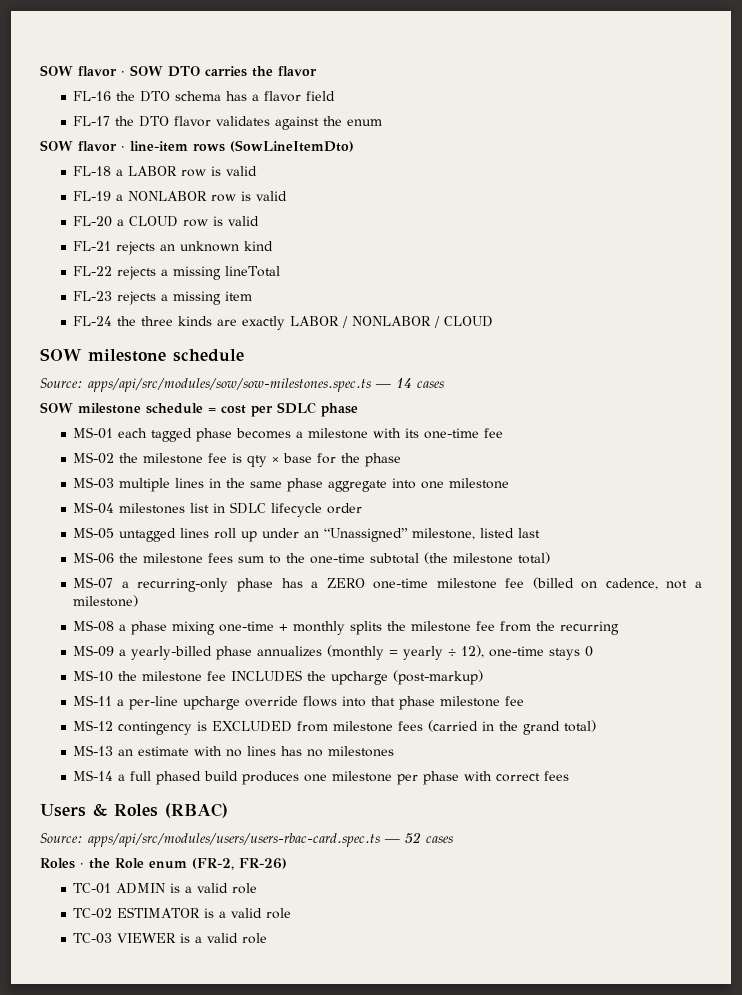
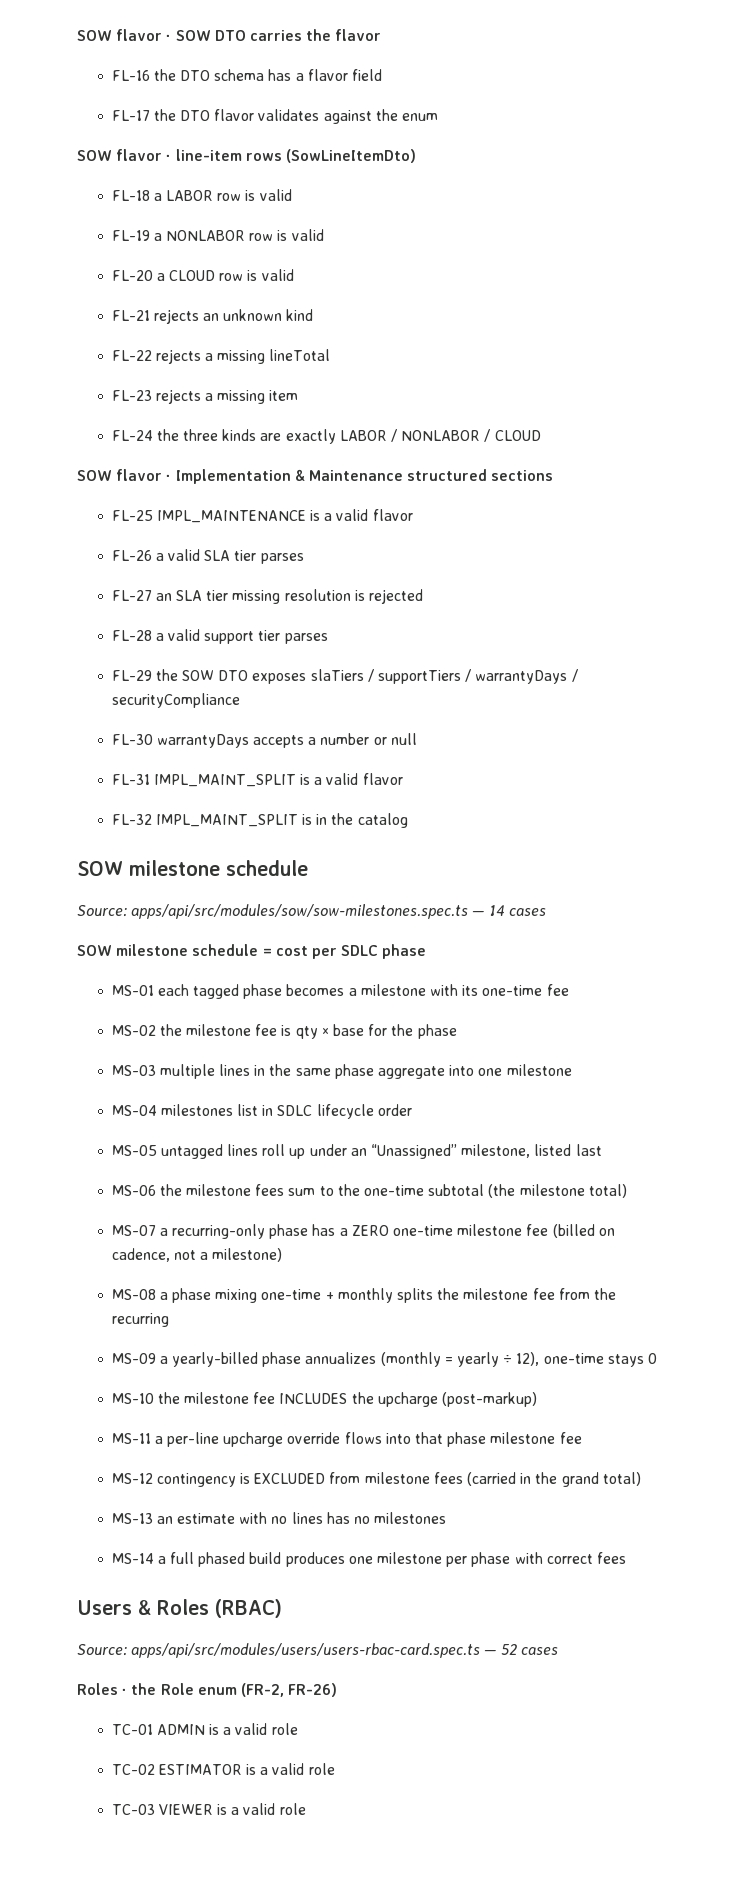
(494, 321) none -> [77,469,554,484] [111,509,413,523] [111,549,304,564] [111,589,424,604] [111,629,328,644] [111,669,578,684] [111,693,240,708] [111,733,417,748] [111,773,403,787] [111,813,408,828] // SOW flavor · Implementation & Maintenance structured sections // FL-25 IMPL_MAINTENANCE is a valid flavor // FL-26 a valid SLA tier parses // FL-27 an SLA tier missing resolution is rejected // FL-28 a valid support tier parses // FL-29 the SOW DTO exposes slaTiers / supportTiers / warrantyDays / securityCompliance // FL-30 warrantyDays accepts a number or null // FL-31 IMPL_MAINT_SPLIT is a valid flavor // FL-32 IMPL_MAINT_SPLIT is in the catalog

